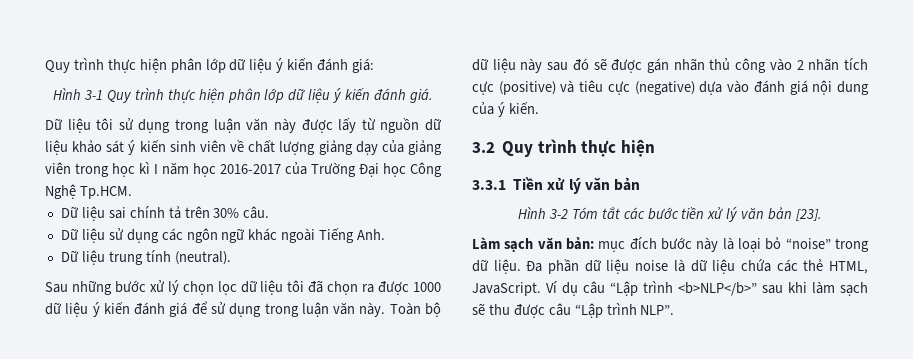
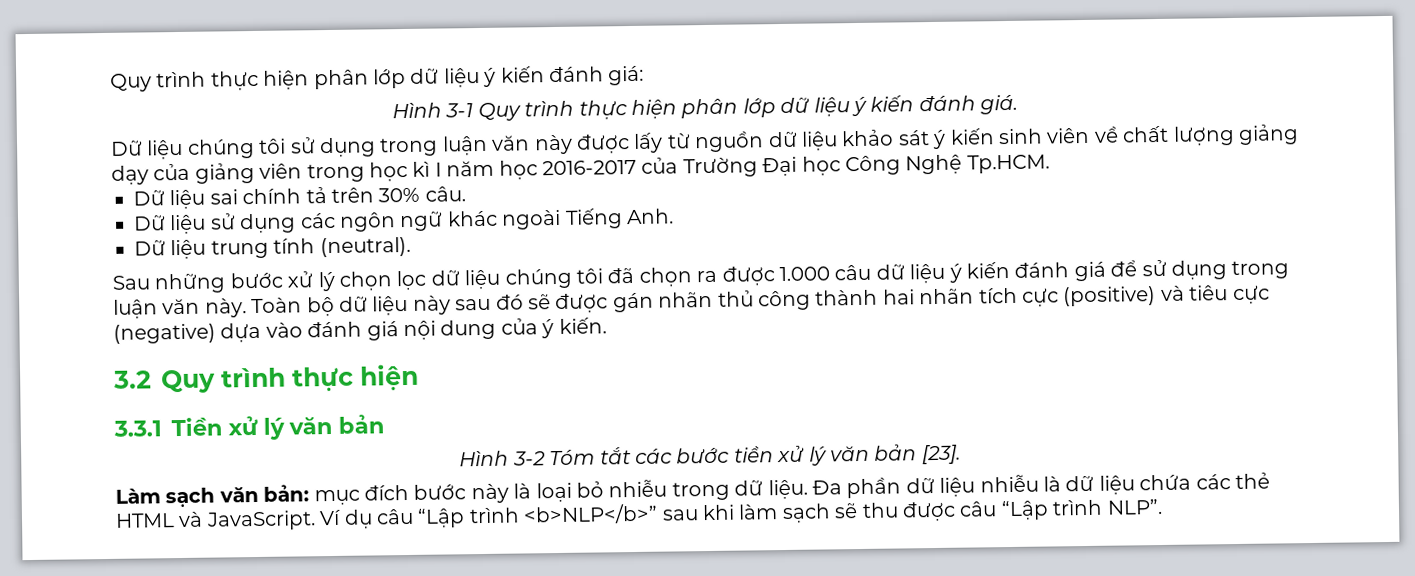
(91, 125) none -> [186,139,255,159] chúng
(284, 287) none -> [504,268,572,289] chúng
[413,282,441,292] 1000 -> [778,264,872,282] 1.000 câu
[769,58,804,71] vào 2 -> [815,289,915,306] thành hai
[785,238,831,249] “noise” -> [608,479,668,498] nhiễu
[635,260,669,271] noise -> [979,474,1039,493] nhiễu
[828,261,868,274] HTML, -> [115,511,204,528] HTML và

